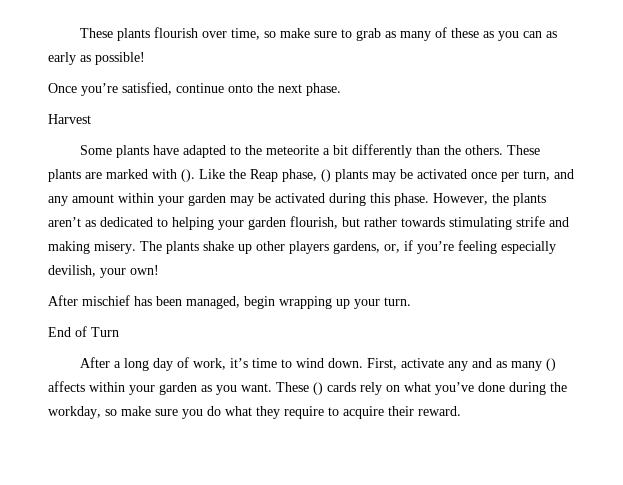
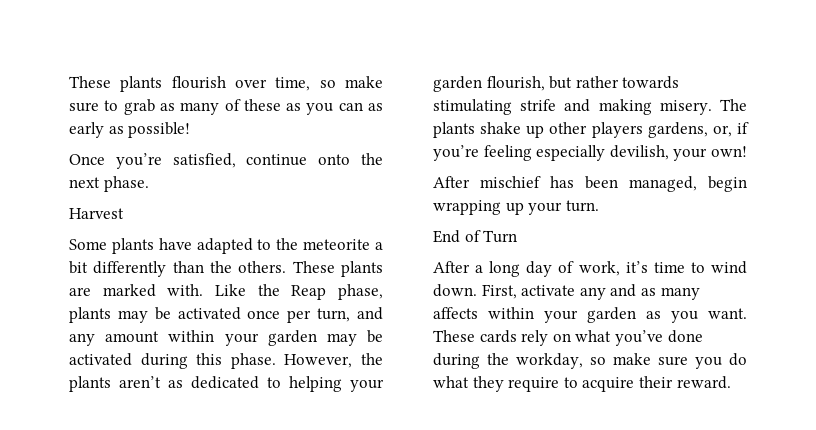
[152,169,195,182] with (). -> [167,284,204,296] with.
[321,169,331,182] () -> (383, 292) none
[546,358,557,371] () -> (700, 293) none
[313,382,323,395] () -> (475, 336) none

